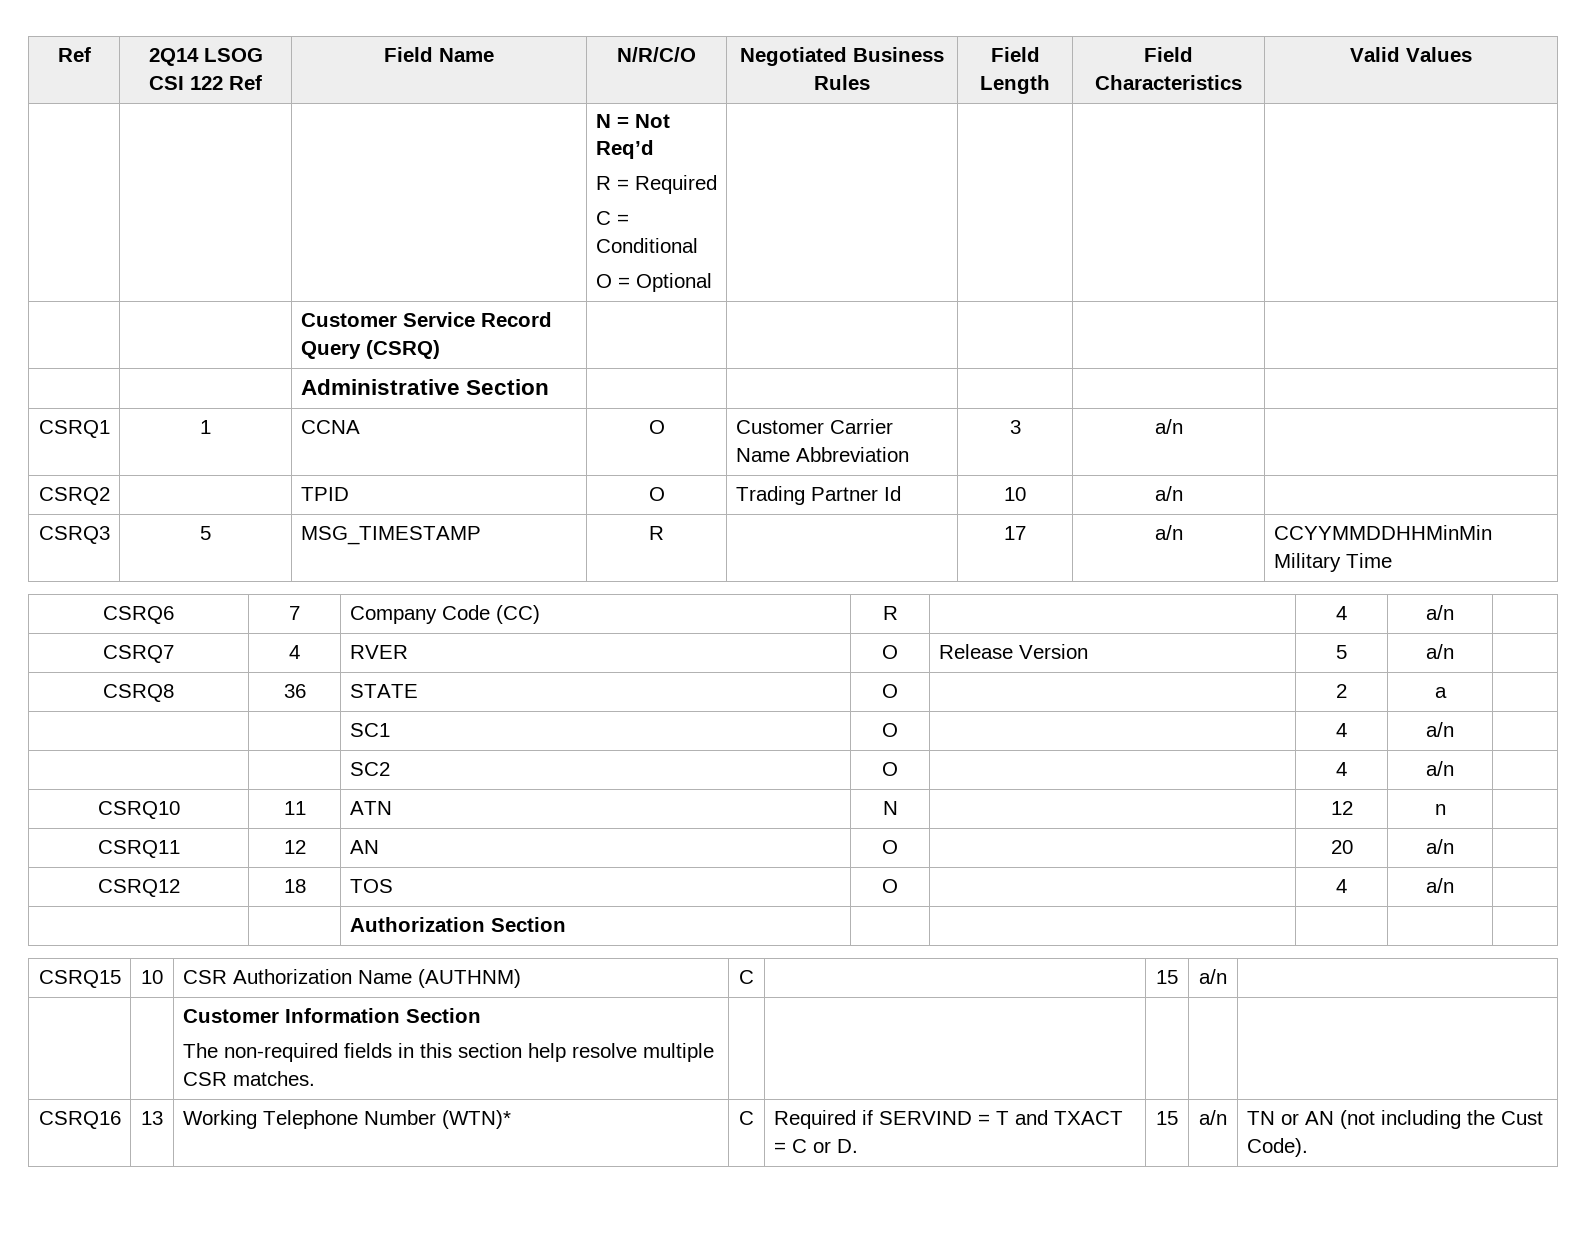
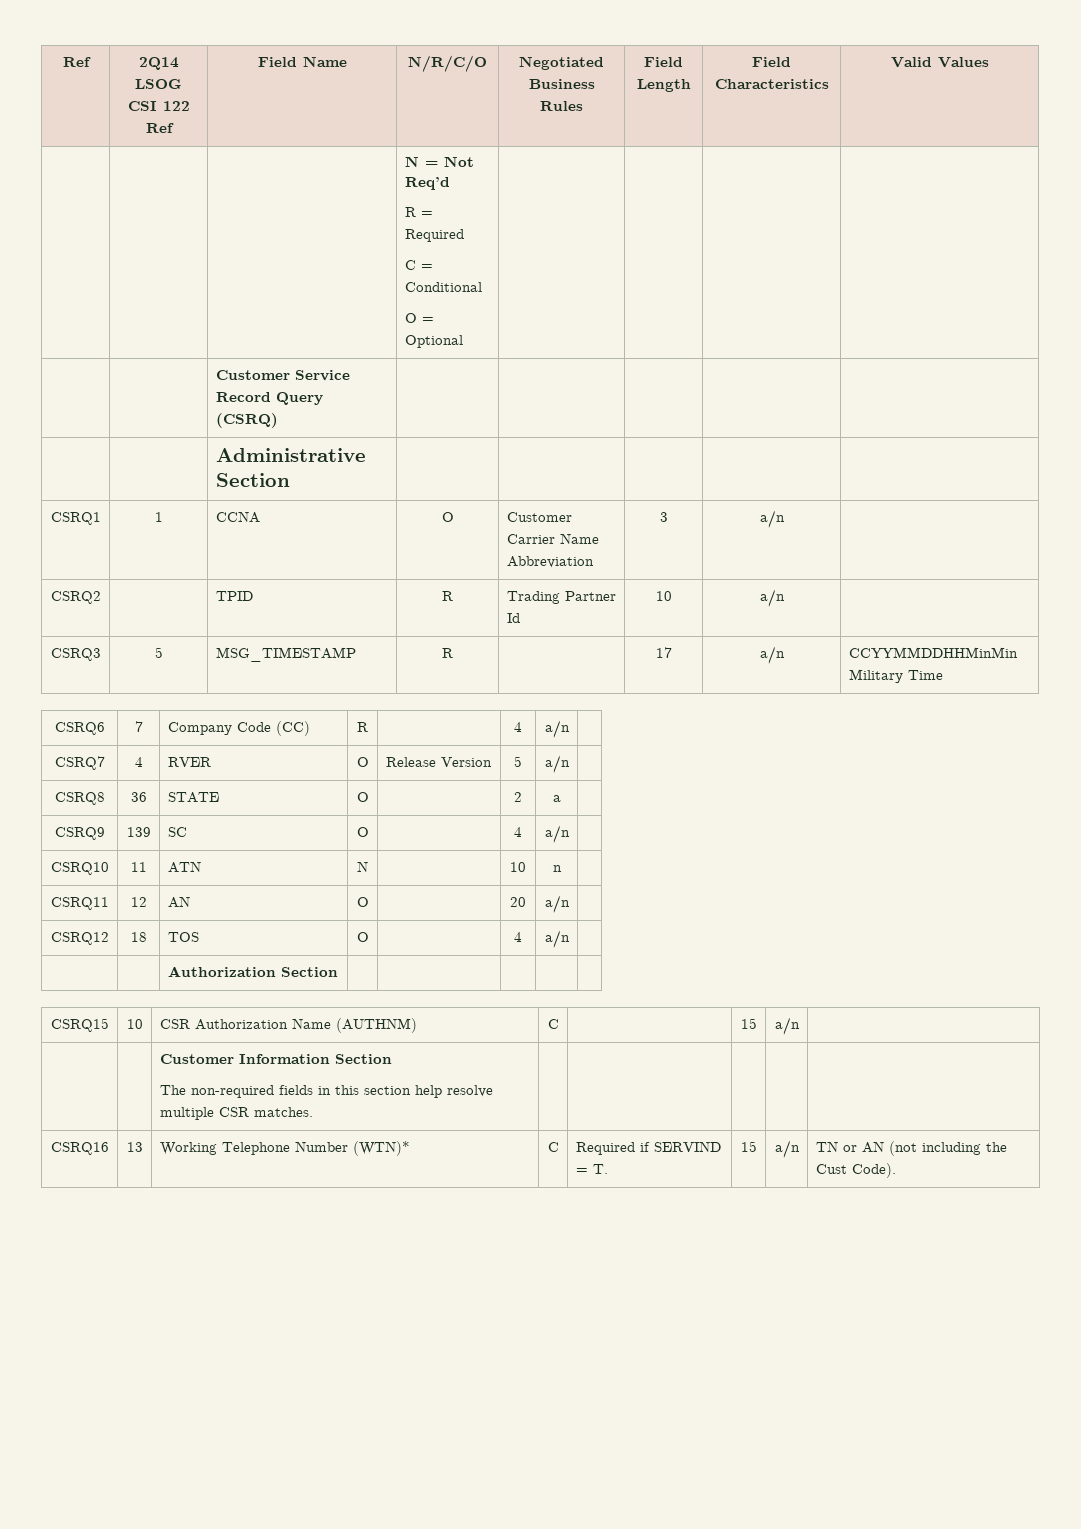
[648,487,665,501] O -> [442,591,453,601] R
[349,723,390,737] [882,723,898,737] [1336,723,1347,737] [1426,722,1454,737] [349,762,390,776] | | SC1 | O | | 4 | a/n | // | | SC2 -> [54,827,105,840] [126,827,151,837] [167,827,187,837] CSRQ9 | 139 | SC
[1330,801,1353,815] 12 -> [510,862,526,872] 10
[995,1110,1123,1125] [773,1139,858,1153] T and TXACT = C or D. -> [592,1164,608,1174] T.

